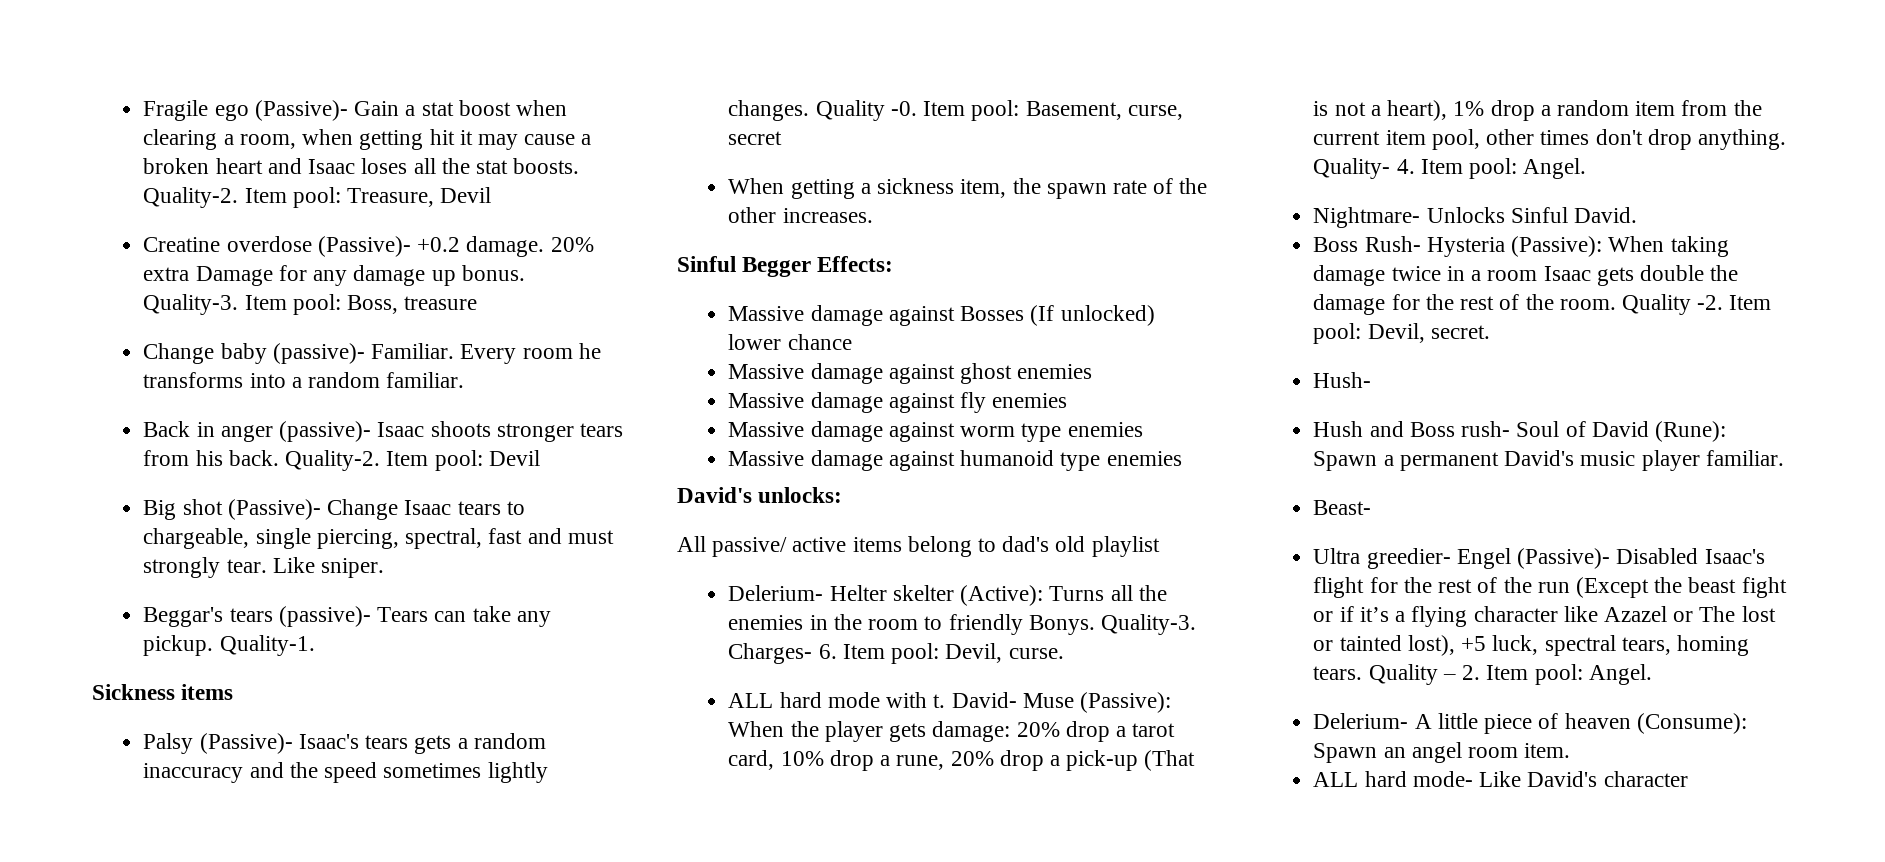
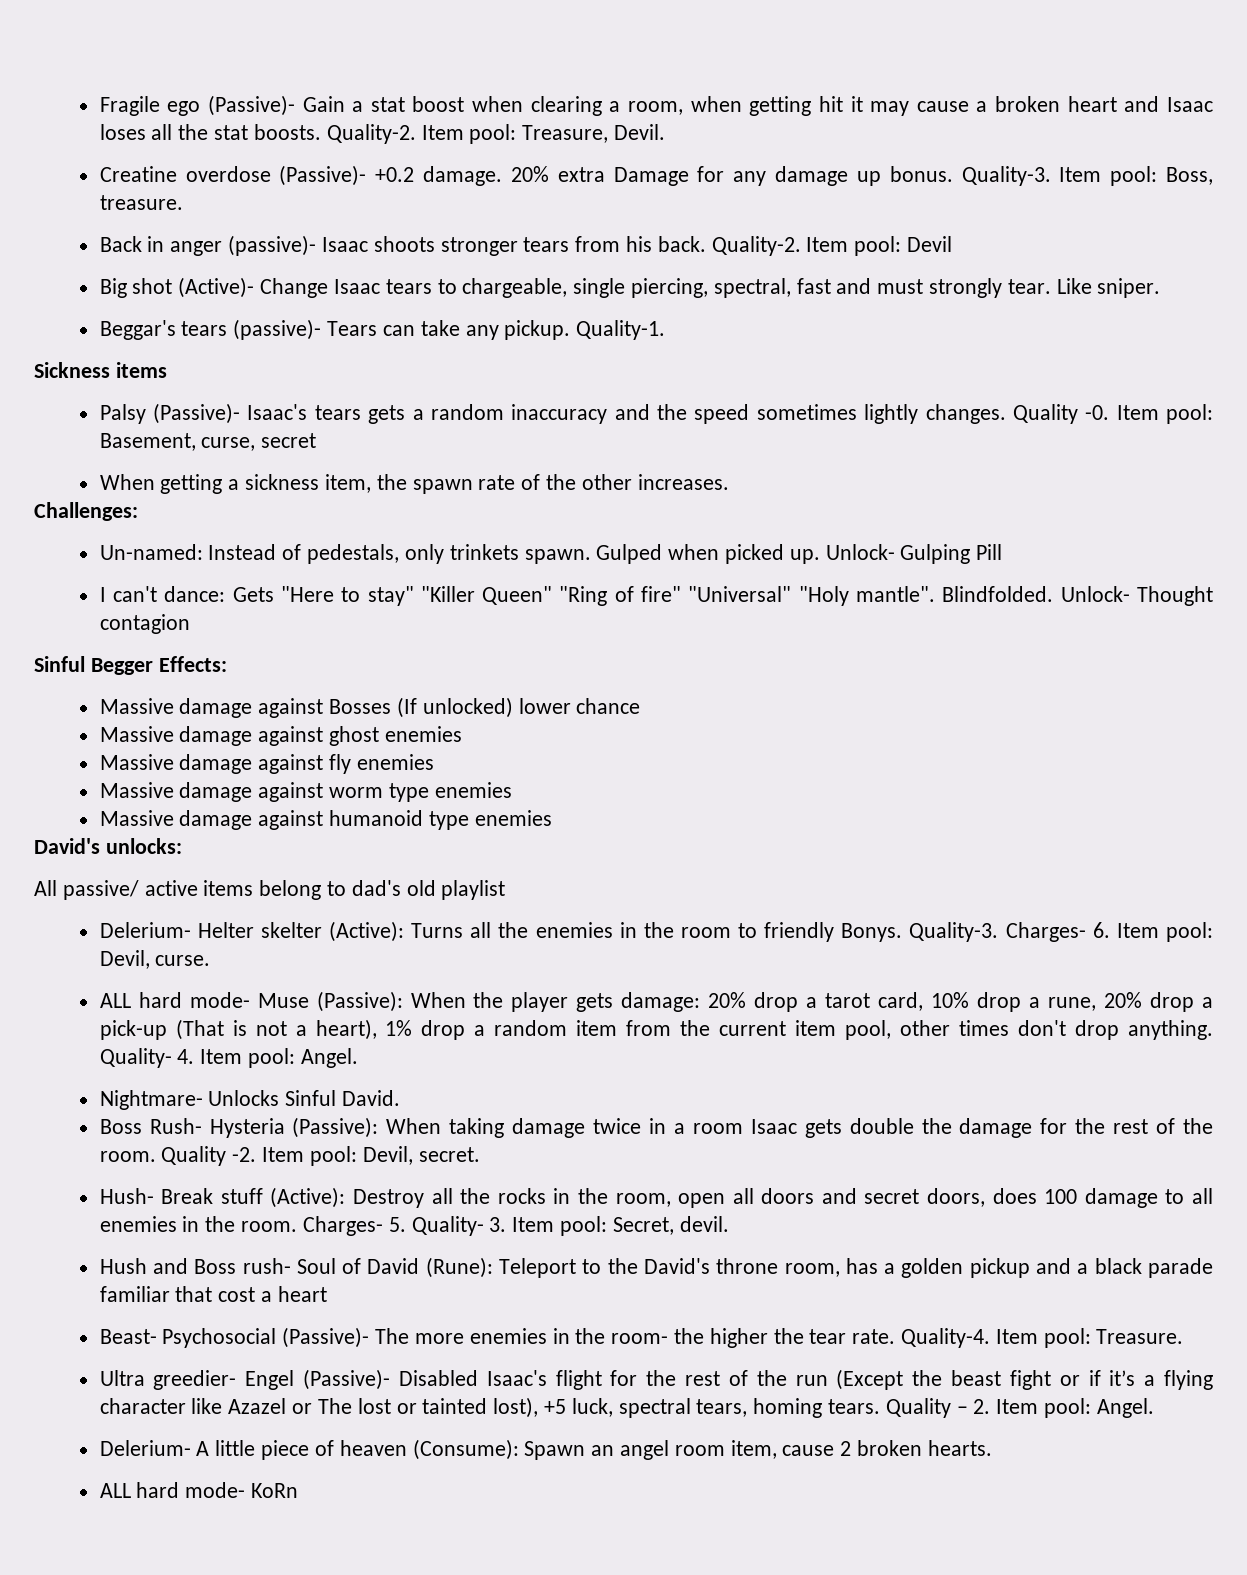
[440,187,492,203] Devil -> [613,124,665,140] Devil.
[404,296,478,310] [143,343,601,364] [143,372,465,388] treasure // Change baby (passive)- Familiar. Every room he transforms into a random familiar. -> [99,195,183,210] treasure.
[227,499,321,520] (Passive)- -> [178,277,255,298] (Active)-
(873, 215) none -> [34,502,138,521] [99,544,1003,564] [99,586,1213,606] [99,614,190,634] // Challenges: // Un-named: Instead of pedestals, only trinkets spawn. Gulped when picked up. Unlock- Gulping Pill // I can't dance: Gets "Here to stay" "Killer Queen" "Ring of fire" "Universal" "Holy mantle". Blindfolded. Unlock- Thought contagion
[827,692,1017,708] mode with t. David- -> [189,992,250,1008] mode-
(1372, 380) none -> [161,1187,1213,1208] [99,1216,729,1236] Break stuff (Active): Destroy all the rocks in the room, open all doors and secret doors, does 100 damage to all enemies in the room. Charges- 5. Quality- 3. Item pool: Secret, devil.
[1313,450,1784,471] [1313,500,1372,515] Spawn a permanent David's music player familiar. // Beast- -> [499,1258,1214,1278] [99,1286,327,1302] [99,1327,1184,1348] Teleport to the David's throne room, has a golden pickup and a black parade familiar that cost a heart // Beast- Psychosocial (Passive)- The more enemies in the room- the higher the tear rate. Quality-4. Item pool: Treasure.
[1524,743,1571,758] [1313,771,1688,787] item. // ALL hard mode- Like David's character -> [730,1440,992,1459] [99,1482,299,1498] item, cause 2 broken hearts. // ALL hard mode- KoRn

